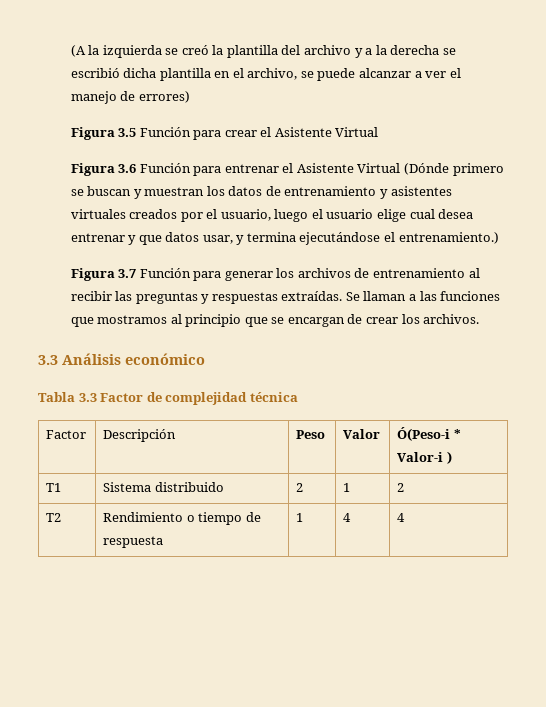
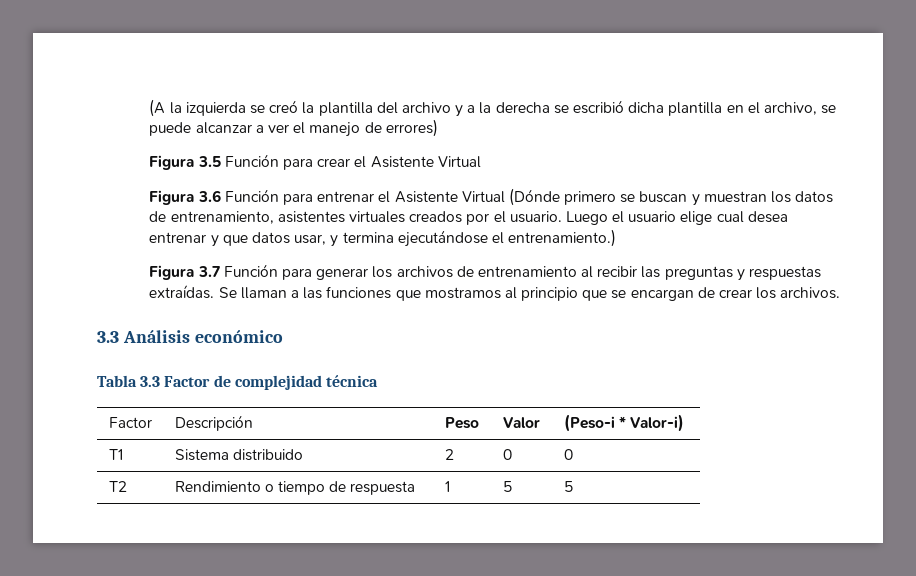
[284,186,388,199] entrenamiento y -> [170,211,274,224] entrenamiento,
[220,209,309,222] usuario, luego -> [509,211,608,225] usuario. Luego
[397,427,461,441] [397,451,452,464] Ó(Peso-i * Valor-i ) -> [563,414,684,432] (Peso-i * Valor-i)
[343,483,351,492] [397,483,405,492] 1 | 2 -> [502,449,512,460] [563,449,573,460] 0 | 0
[343,513,352,522] [397,513,406,522] 4 | 4 -> [502,481,512,492] [563,481,573,492] 5 | 5

